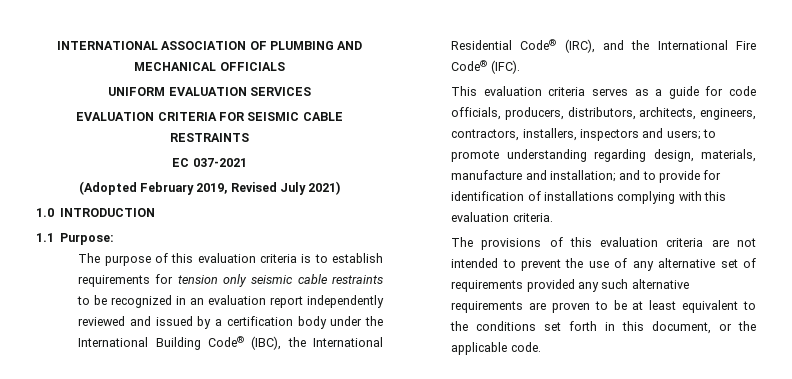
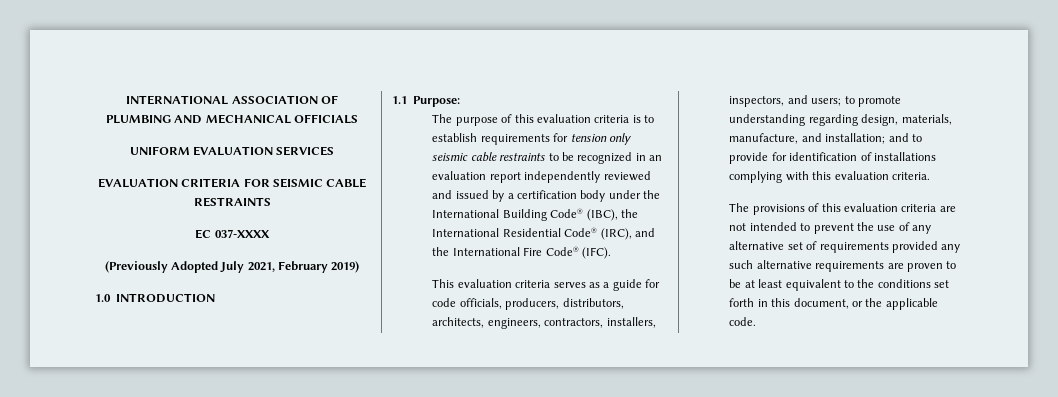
[192,158,247,167] [78,181,341,195] 037-2021 // (Adopted February 2019, Revised July 2021) -> [214,229,270,238] [104,261,360,273] 037-XXXX // (Previously Adopted July 2021, February 2019)
[579,129,639,141] inspectors -> [729,96,785,107] inspectors,
[451,170,523,180] manufacture -> [729,133,799,144] manufacture,

